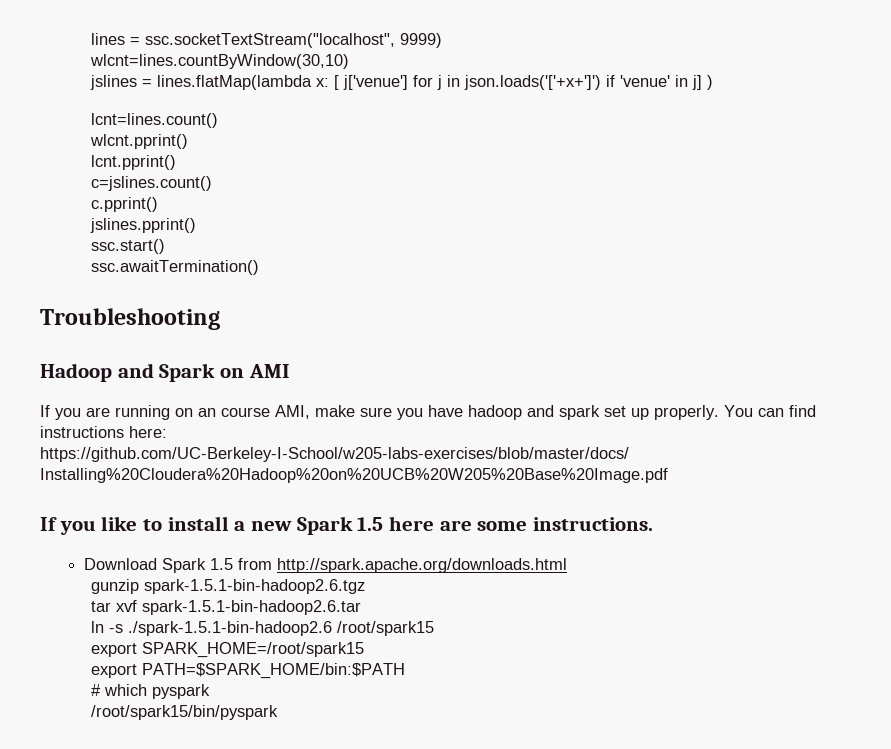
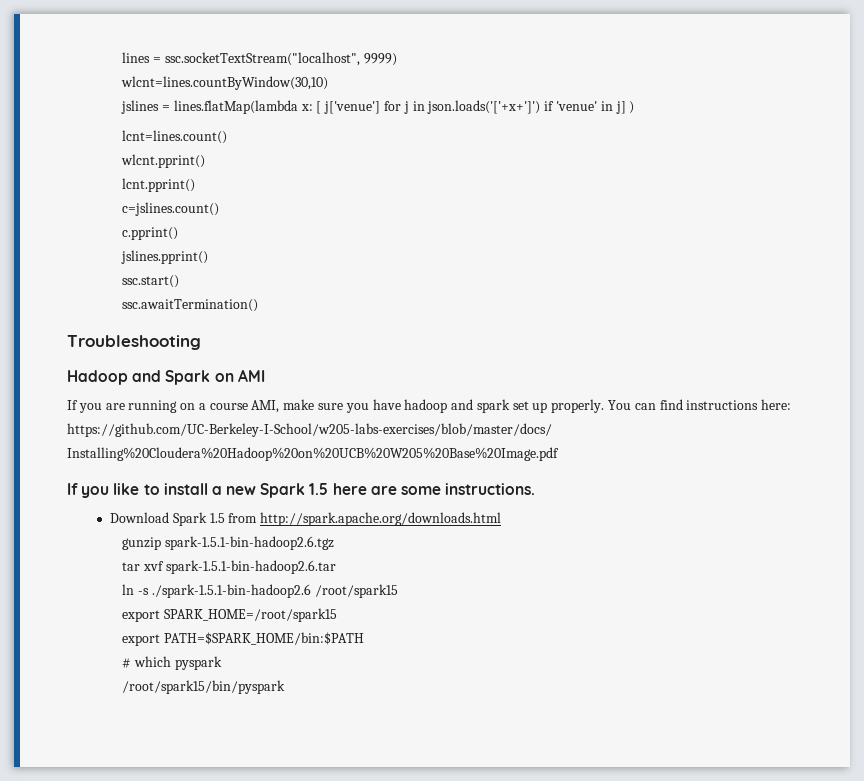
[198,408,216,417] an -> [198,403,206,410] a

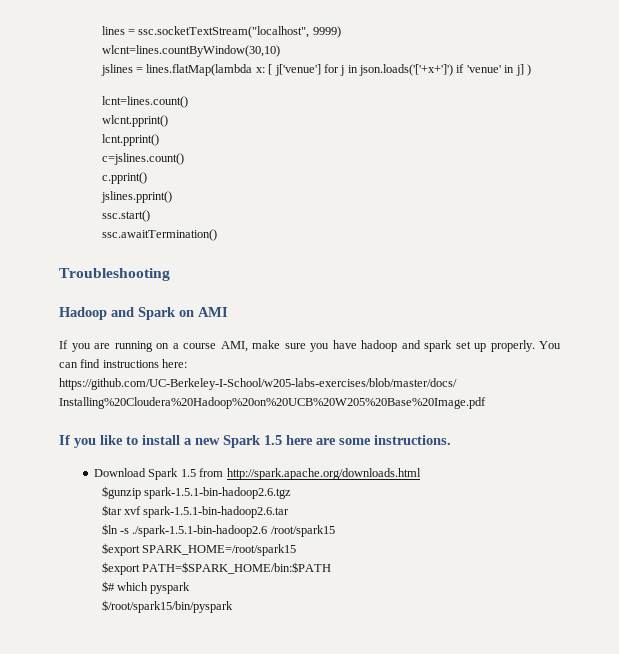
[122,537,162,550] gunzip -> [101,486,141,499] $gunzip
[122,562,141,571] tar -> [101,505,122,516] $tar
[122,584,135,595] ln -> [101,524,118,535] $ln
[122,610,161,622] export -> [101,543,140,556] $export
[122,634,161,646] export -> [101,562,140,575] $export
[122,658,132,668] # -> [101,581,115,592] $#
[122,680,286,694] /root/spark15/bin/pyspark -> [101,600,233,613] $/root/spark15/bin/pyspark

